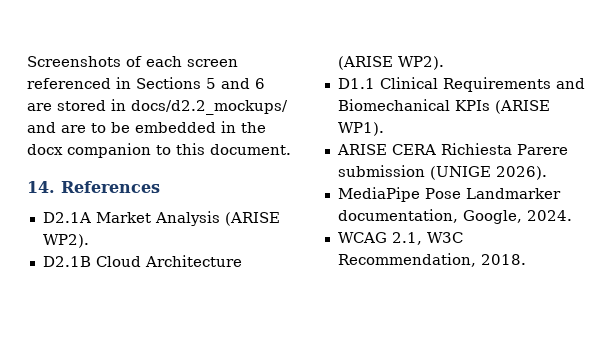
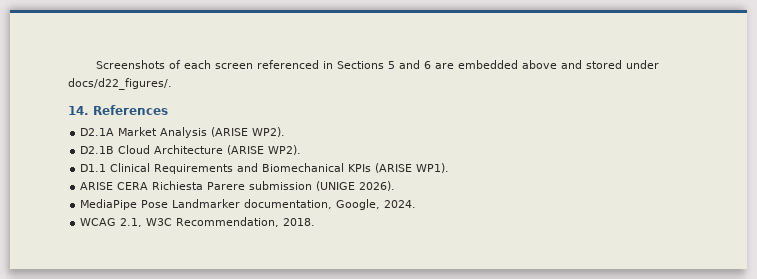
[57,99,288,115] [27,121,266,133] [27,143,291,158] stored in docs/d2.2_mockups/ and are to be embedded in the docx companion to this document. -> [458,60,660,69] [68,78,172,90] embedded above and stored under docs/d22_figures/.

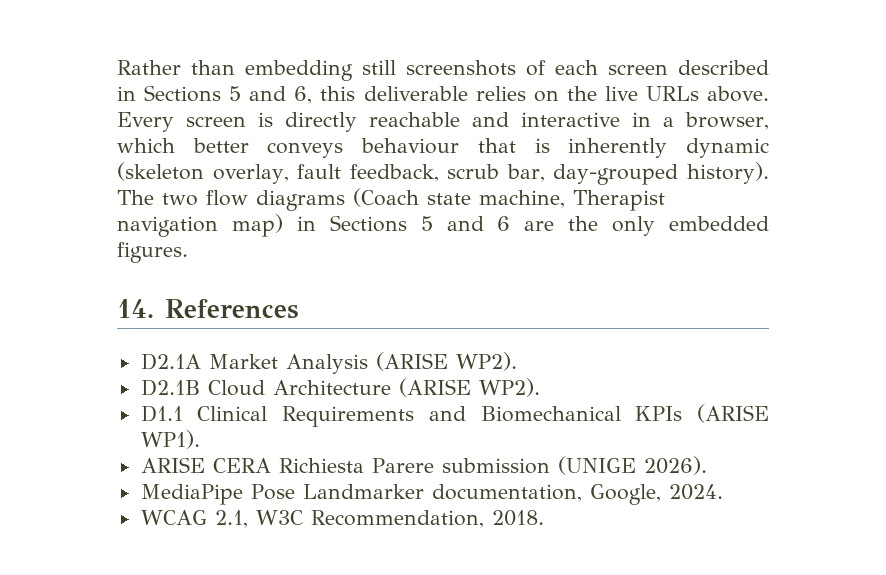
[96,60,320,69] Screenshots of each screen referenced -> [117,60,769,81] [117,85,769,104] [117,112,770,132] [117,138,769,158] [117,162,769,185] [117,188,665,211] [117,214,283,237] Rather than embedding still screenshots of each screen described in Sections 5 and 6, this deliverable relies on the live URLs above. Every screen is directly reachable and interactive in a browser, which better conveys behaviour that is inherently dynamic (skeleton overlay, fault feedback, scrub bar, day-grouped history). The two flow diagrams (Coach state machine, Therapist navigation map)
[458,60,660,69] [68,78,172,90] embedded above and stored under docs/d22_figures/. -> [568,216,769,236] [117,242,188,263] the only embedded figures.

